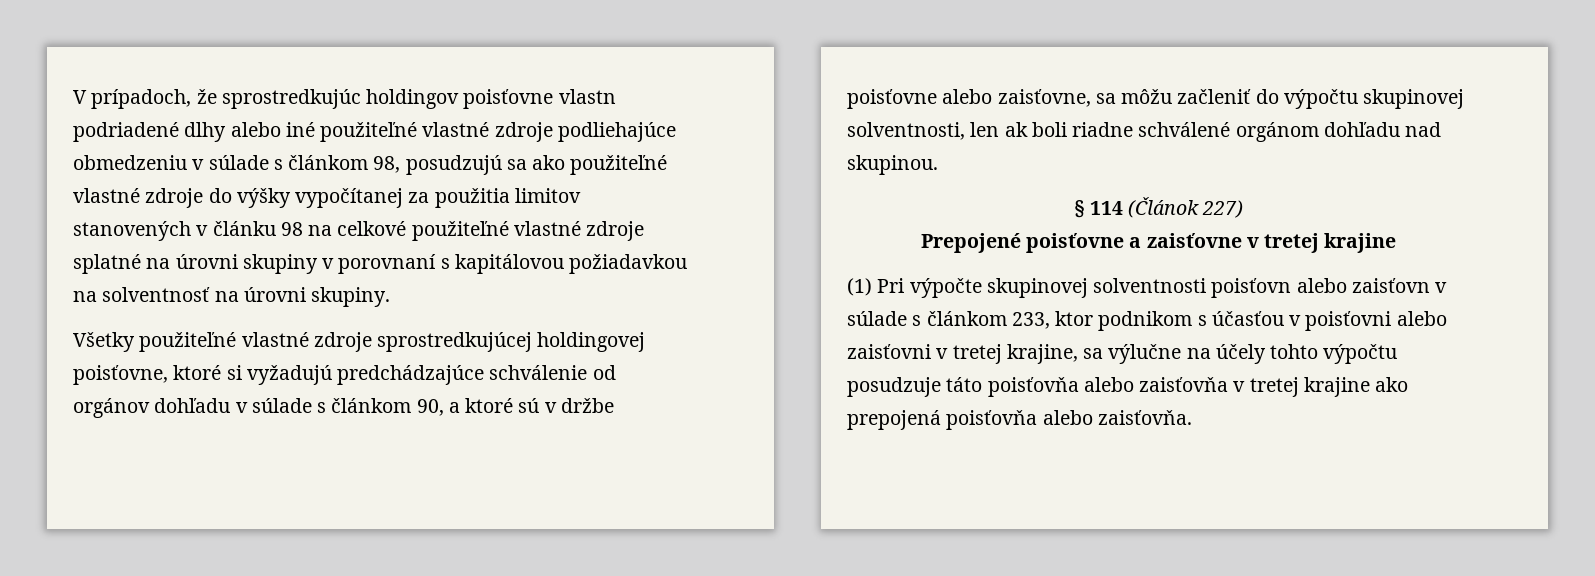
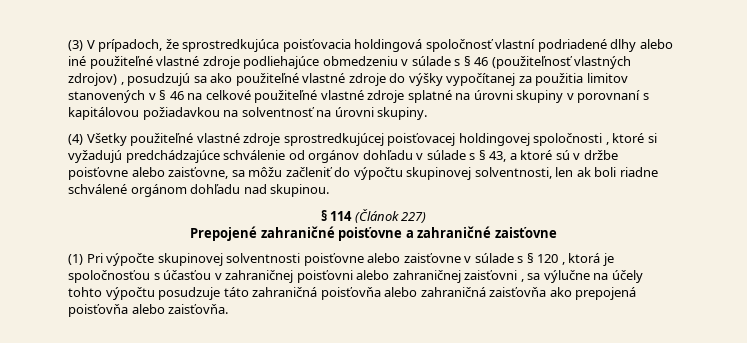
(73, 97) none -> [68,40,83,51] (3)
[221,89,616,109] sprostredkujúc holdingov poisťovne vlastn -> [182,39,536,52] sprostredkujúca poisťovacia holdingová spoločnosť vlastní
[288,155,401,173] článkom 98, -> [463,56,632,69] [68,73,124,86] § 46 (použiteľnosť vlastných zdrojov) ,
[212,221,303,236] článku 98 -> [159,90,184,100] § 46
(391, 297) none -> [68,134,83,145] (4)
[537,332,646,352] [73,365,168,385] holdingovej poisťovne, -> [387,133,609,146] poisťovacej holdingovej spoločnosti ,
[331,398,444,416] článkom 90, -> [478,150,507,162] § 43,
(1021, 243) none -> [260,226,335,238] zahraničné
[1146,233,1397,253] zaisťovne v tretej krajine -> [417,226,557,238] zahraničné zaisťovne
[1211,278,1448,298] [847,311,1193,331] poisťovn alebo zaisťovn v súlade s článkom 233, ktor podnikom -> [303,253,614,266] [68,270,150,283] poisťovne alebo zaisťovne v súlade s § 120 , ktorá je spoločnosťou
(1302, 320) none -> [225,270,294,283] zahraničnej
[847,344,1078,364] zaisťovni v tretej krajine, -> [392,270,524,283] zahraničnej zaisťovni ,
[987,377,1370,397] poisťovňa alebo zaisťovňa v tretej krajine -> [252,287,547,300] zahraničná poisťovňa alebo zahraničná zaisťovňa

